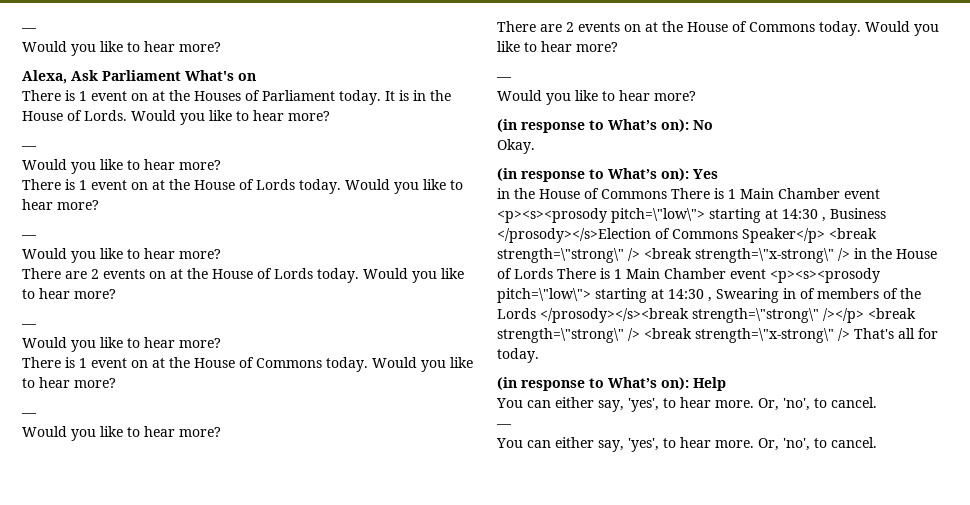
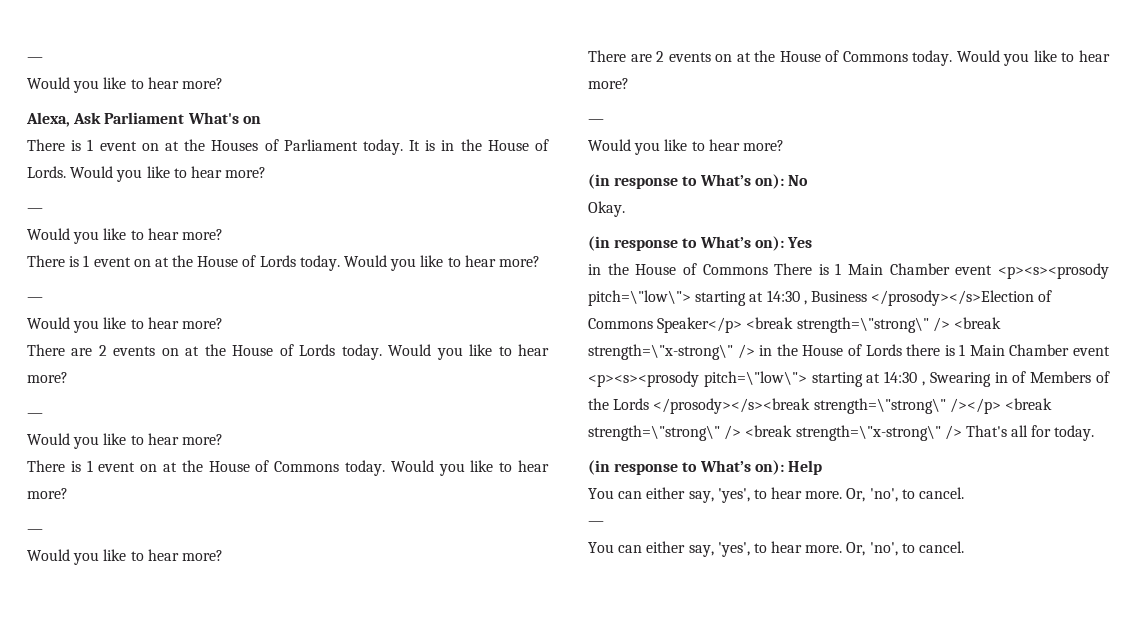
[557,268,596,279] There -> [906,344,941,356] there
[817,288,879,299] members -> [1030,371,1092,383] Members

